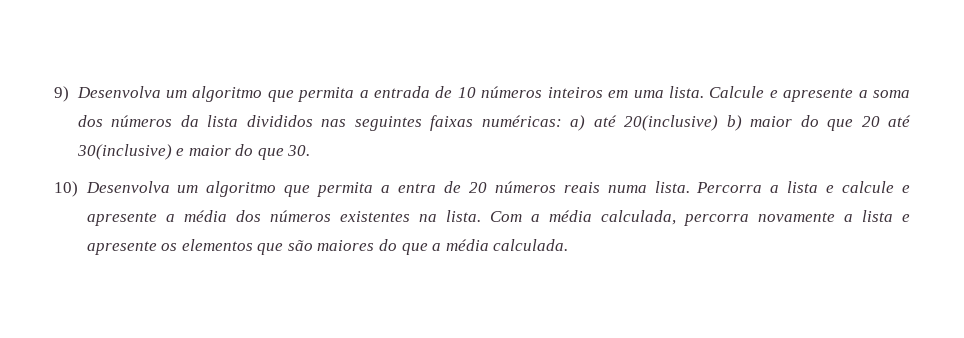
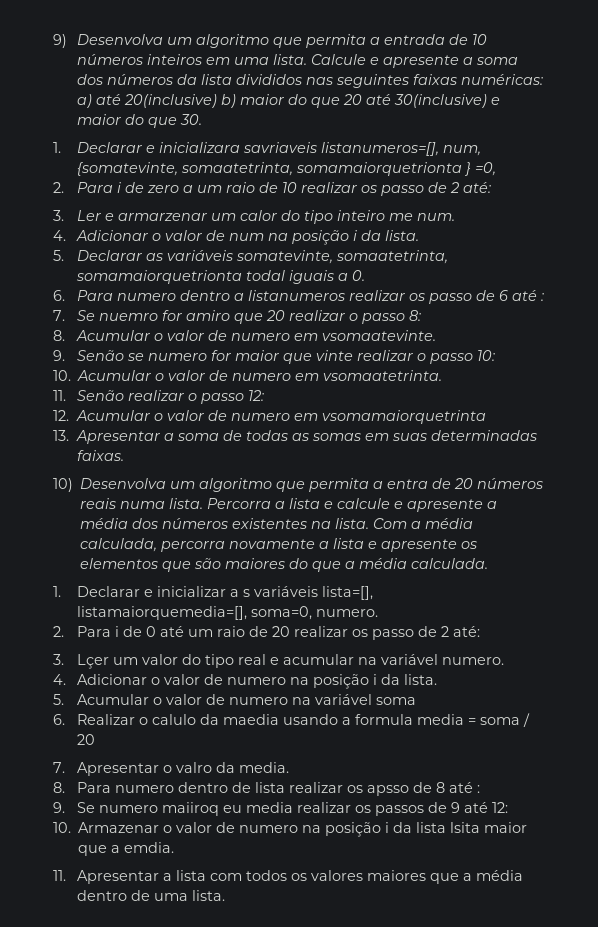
(311, 150) none -> [53,142,481,156] [76,162,496,176] [53,182,491,196] [53,210,455,224] [53,230,419,245] [53,250,448,264] [75,270,365,284] [53,290,544,304] [53,310,421,324] [53,330,436,341] [53,350,495,364] [53,370,443,381] [53,390,264,404] [53,410,486,424] [53,430,537,444] [76,450,124,461] // 1. Declarar e inicializara savriaveis listanumeros=[], num, {somatevinte, somaatetrinta, somamaiorquetrionta } =0, // 2. Para i de zero a um raio de 10 realizar os passo de 2 até: // 3. Ler e armarzenar um calor do tipo inteiro me num. // 4. Adicionar o valor de num na posição i da lista. // 5. Declarar as variáveis somatevinte, somaatetrinta, somamaiorquetrionta todal iguais a 0. // 6. Para numero dentro a listanumeros realizar os passo de 6 até : // 7. Se nuemro for amiro que 20 realizar o passo 8: // 8. Acumular o valor de numero em vsomaatevinte. // 9. Senão se numero for maior que vinte realizar o passo 10: // 10. Acumular o valor de numero em vsomaatetrinta. // 11. Senão realizar o passo 12: // 12. Acumular o valor de numero em vsomamaiorquetrinta // 13. Apresentar a soma de todas as somas em suas determinadas faixas.
(569, 245) none -> [53,586,373,600] [76,606,378,620] [53,626,480,640] [53,654,504,669] [53,674,437,689] [53,694,416,705] [53,713,530,727] [76,734,95,745] [53,762,289,776] [53,782,480,796] [53,802,508,816] [53,822,528,837] [78,842,175,856] [53,870,523,884] [76,890,225,901] // 1. Declarar e inicializar a s variáveis lista=[], listamaiorquemedia=[], soma=0, numero. // 2. Para i de 0 até um raio de 20 realizar os passo de 2 até: // 3. Lçer um valor do tipo real e acumular na variável numero. // 4. Adicionar o valor de numero na posição i da lista. // 5. Acumular o valor de numero na variável soma // 6. Realizar o calulo da maedia usando a formula media = soma / 20 // 7. Apresentar o valro da media. // 8. Para numero dentro de lista realizar os apsso de 8 até : // 9. Se numero maiiroq eu media realizar os passos de 9 até 12: // 10. Armazenar o valor de numero na posição i da lista lsita maior que a emdia. // 11. Apresentar a lista com todos os valores maiores que a média dentro de uma lista.

